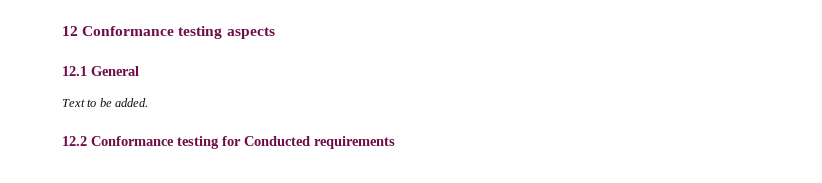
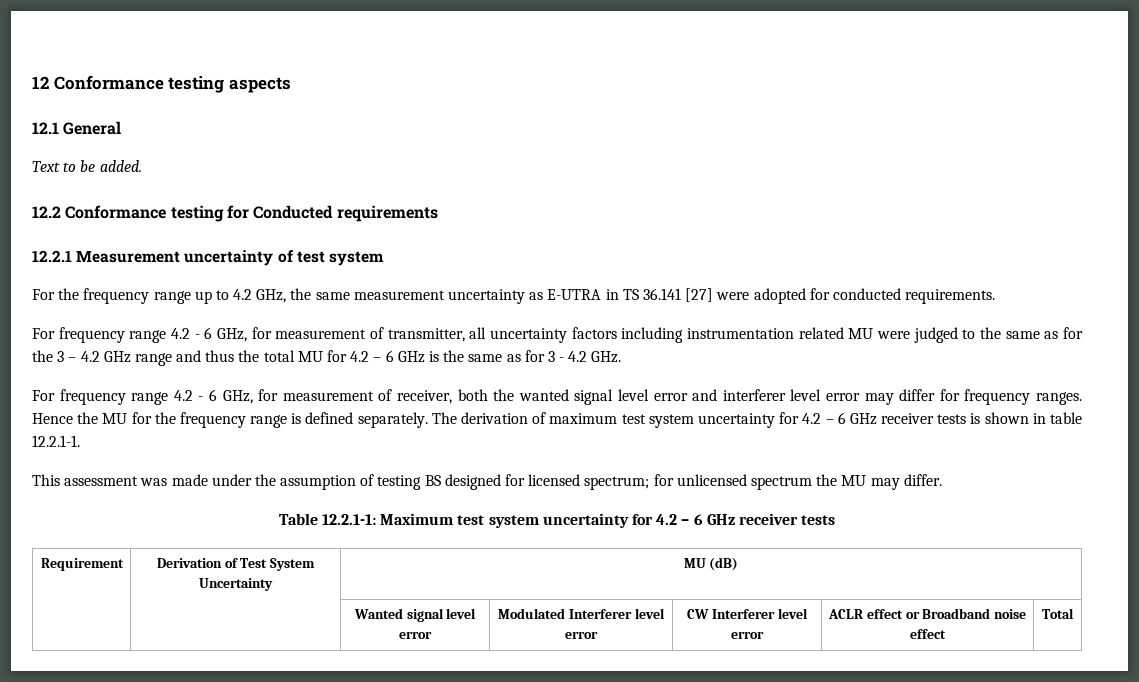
(395, 142) none -> [32,250,384,266] [32,288,996,304] [32,327,1083,343] [32,350,622,366] [32,389,1083,405] [32,412,1083,428] [32,435,80,447] [32,474,942,490] [278,513,836,528] [40,558,124,571] [156,558,316,571] [199,578,273,591] [683,557,739,571] [353,608,477,622] [399,631,432,639] [498,608,665,619] [565,631,599,639] [687,608,808,619] [731,631,765,639] [827,608,1027,619] [910,629,947,639] [1042,608,1074,619] // 12.2.1 Measurement uncertainty of test system // For the frequency range up to 4.2 GHz, the same measurement uncertainty as E-UTRA in TS 36.141 [27] were adopted for conducted requirements. // For frequency range 4.2 - 6 GHz, for measurement of transmitter, all uncertainty factors including instrumentation related MU were judged to the same as for the 3 – 4.2 GHz range and thus the total MU for 4.2 – 6 GHz is the same as for 3 - 4.2 GHz. // For frequency range 4.2 - 6 GHz, for measurement of receiver, both the wanted signal level error and interferer level error may differ for frequency ranges. Hence the MU for the frequency range is defined separately. The derivation of maximum test system uncertainty for 4.2 – 6 GHz receiver tests is shown in table 12.2.1-1. // This assessment was made under the assumption of testing BS designed for licensed spectrum; for unlicensed spectrum the MU may differ. // Table 12.2.1-1: Maximum test system uncertainty for 4.2 – 6 GHz receiver tests // Requirement | Derivation of Test System Uncertainty | MU (dB) // | | Wanted signal level error | Modulated Interferer level error | CW Interferer level error | ACLR effect or Broadband noise effect | Total

